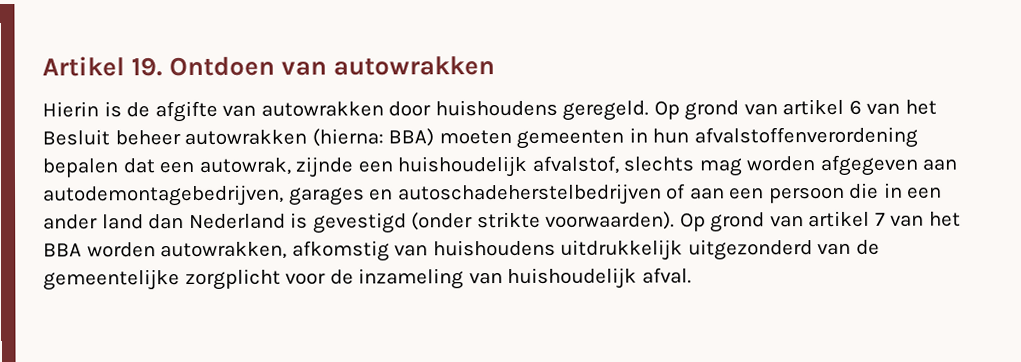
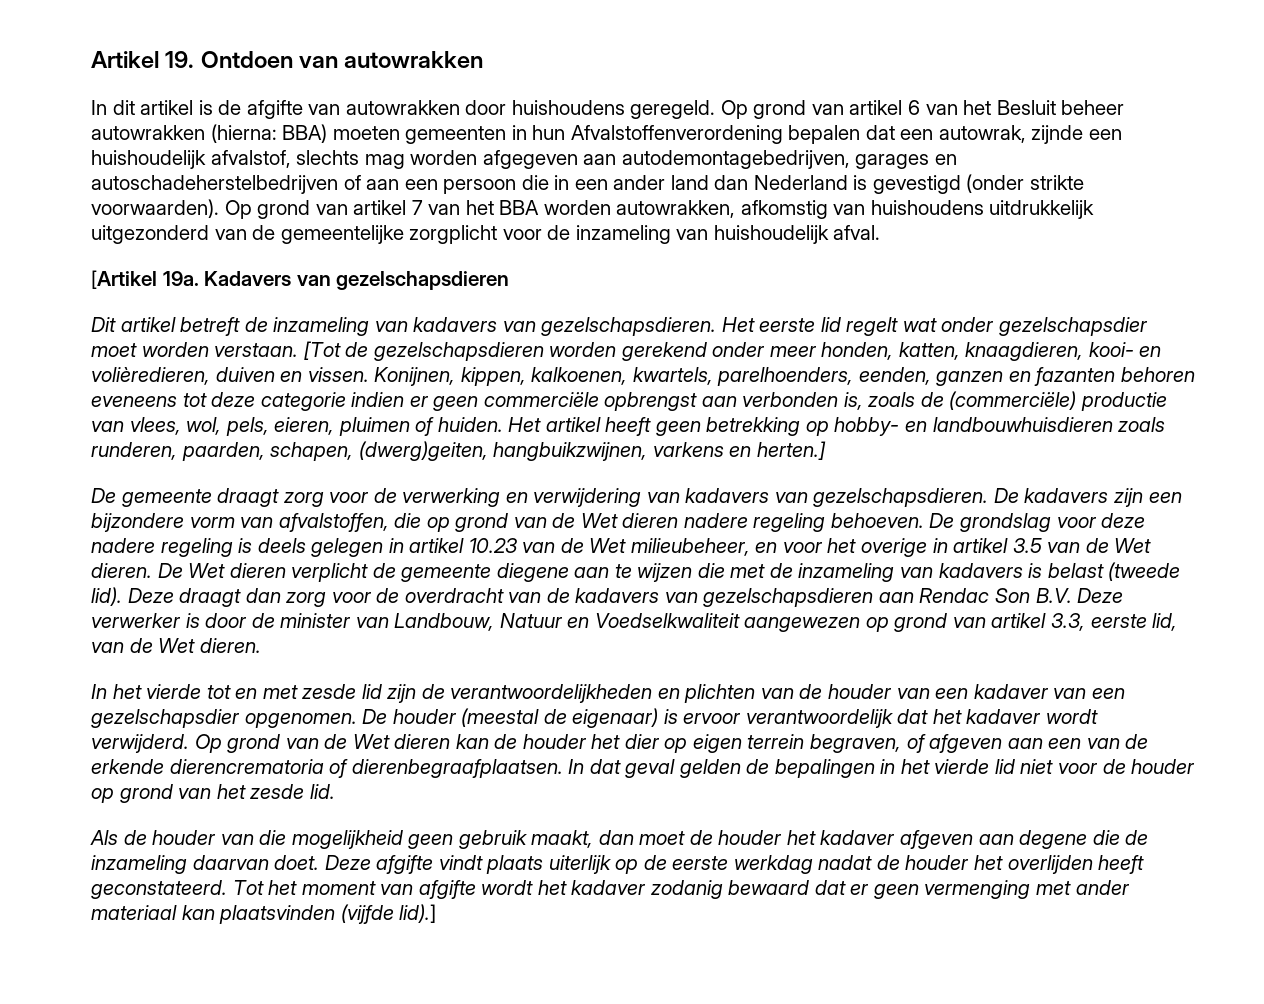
[42,101,99,118] Hierin -> [91,100,194,115] In dit artikel
[693,126,918,149] afvalstoffenverordening -> [570,125,783,144] Afvalstoffenverordening
(692, 275) none -> [91,270,510,290] [91,317,1149,336] [91,341,1162,361] [91,367,1195,386] [91,391,1168,411] [91,417,1166,436] [91,441,826,461] [91,488,1182,507] [91,513,1146,532] [91,538,1152,557] [91,562,1181,582] [91,587,1124,607] [91,613,1178,632] [91,638,261,653] [91,684,1125,703] [91,708,1098,728] [91,734,1149,753] [91,759,1196,778] [91,784,335,803] [90,830,1149,849] [91,855,1145,874] [91,880,1130,899] [91,904,437,924] // [Artikel 19a. Kadavers van gezelschapsdieren // Dit artikel betreft de inzameling van kadavers van gezelschapsdieren. Het eerste lid regelt wat onder gezelschapsdier moet worden verstaan. [Tot de gezelschapsdieren worden gerekend onder meer honden, katten, knaagdieren, kooi- en volièredieren, duiven en vissen. Konijnen, kippen, kalkoenen, kwartels, parelhoenders, eenden, ganzen en fazanten behoren eveneens tot deze categorie indien er geen commerciële opbrengst aan verbonden is, zoals de (commerciële) productie van vlees, wol, pels, eieren, pluimen of huiden. Het artikel heeft geen betrekking op hobby- en landbouwhuisdieren zoals runderen, paarden, schapen, (dwerg)geiten, hangbuikzwijnen, varkens en herten.] // De gemeente draagt zorg voor de verwerking en verwijdering van kadavers van gezelschapsdieren. De kadavers zijn een bijzondere vorm van afvalstoffen, die op grond van de Wet dieren nadere regeling behoeven. De grondslag voor deze nadere regeling is deels gelegen in artikel 10.23 van de Wet milieubeheer, en voor het overige in artikel 3.5 van de Wet dieren. De Wet dieren verplicht de gemeente diegene aan te wijzen die met de inzameling van kadavers is belast (tweede lid). Deze draagt dan zorg voor de overdracht van de kadavers van gezelschapsdieren aan Rendac Son B.V. Deze verwerker is door de minister van Landbouw, Natuur en Voedselkwaliteit aangewezen op grond van artikel 3.3, eerste lid, van de Wet dieren. // In het vierde tot en met zesde lid zijn de verantwoordelijkheden en plichten van de houder van een kadaver van een gezelschapsdier opgenomen. De houder (meestal de eigenaar) is ervoor verantwoordelijk dat het kadaver wordt verwijderd. Op grond van de Wet dieren kan de houder het dier op eigen terrein begraven, of afgeven aan een van de erkende dierencrematoria of dierenbegraafplaatsen. In dat geval gelden de bepalingen in het vierde lid niet voor de houder op grond van het zesde lid. // Als de houder van die mogelijkheid geen gebruik maakt, dan moet de houder het kadaver afgeven aan degene die de inzameling daarvan doet. Deze afgifte vindt plaats uiterlijk op de eerste werkdag nadat de houder het overlijden heeft geconstateerd. Tot het moment van afgifte wordt het kadaver zodanig bewaard dat er geen vermenging met ander materiaal kan plaatsvinden (vijfde lid).]

